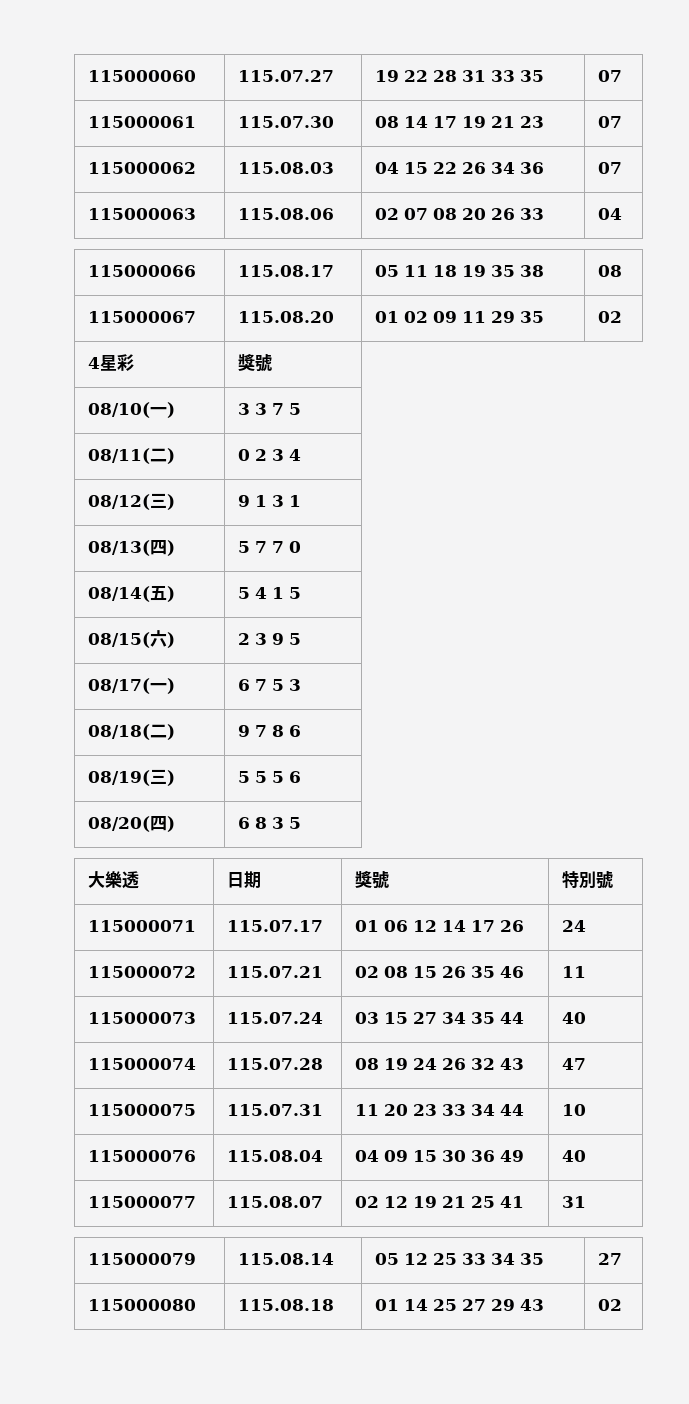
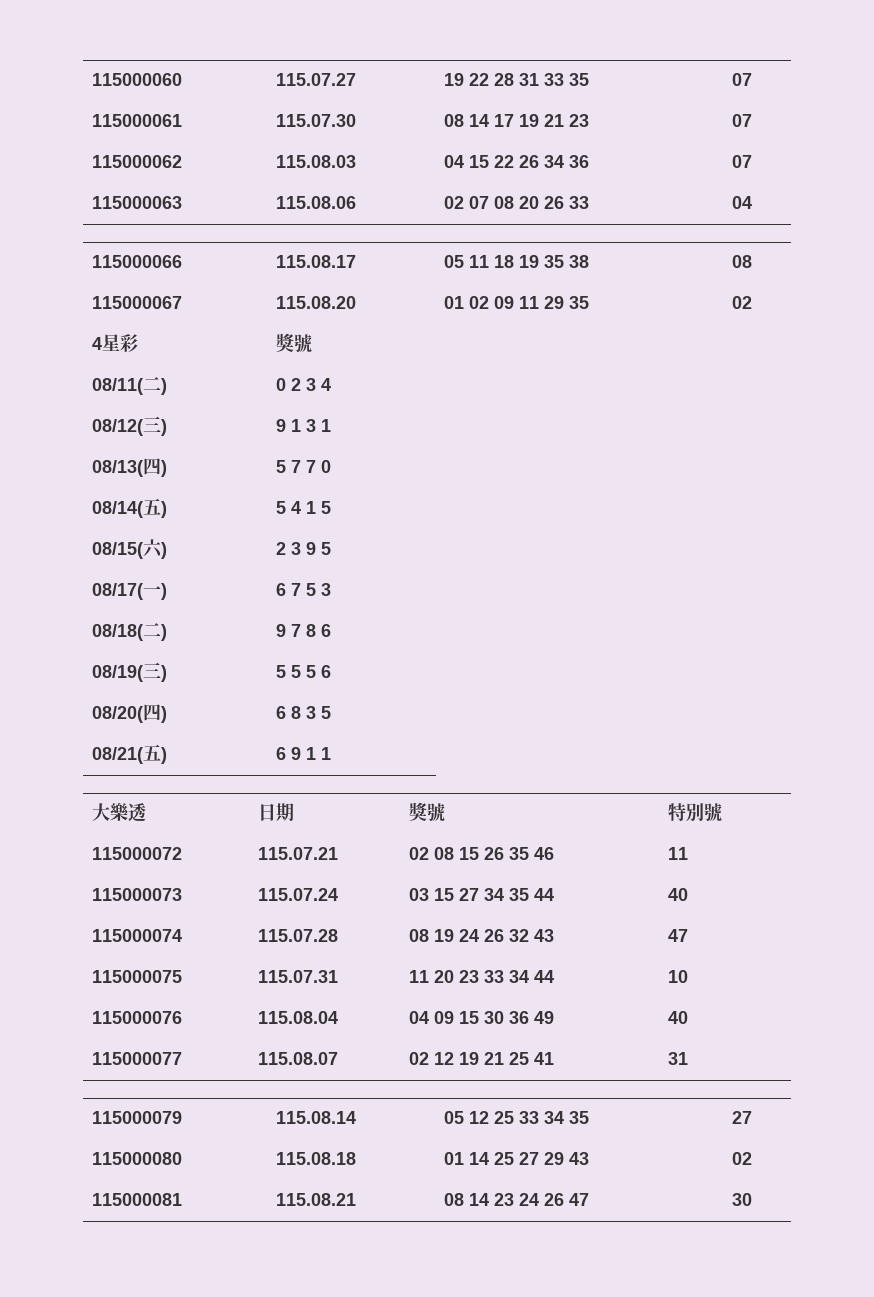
[87,402,175,418] [237,403,301,415] // 08/10(一) | 3 3 7 5 -> (313, 343) none
(301, 823) none -> [92,744,168,764] [276,747,332,760] // 08/21(五) | 6 9 1 1
[87,920,196,932] [226,920,323,932] [354,920,524,932] [561,920,586,932] // 115000071 | 115.07.17 | 01 06 12 14 17 26 | 24 -> (723, 812) none
(622, 1305) none -> [92,1193,183,1206] [276,1193,357,1206] [444,1193,590,1206] [732,1193,753,1206] // 115000081 | 115.08.21 | 08 14 23 24 26 47 | 30

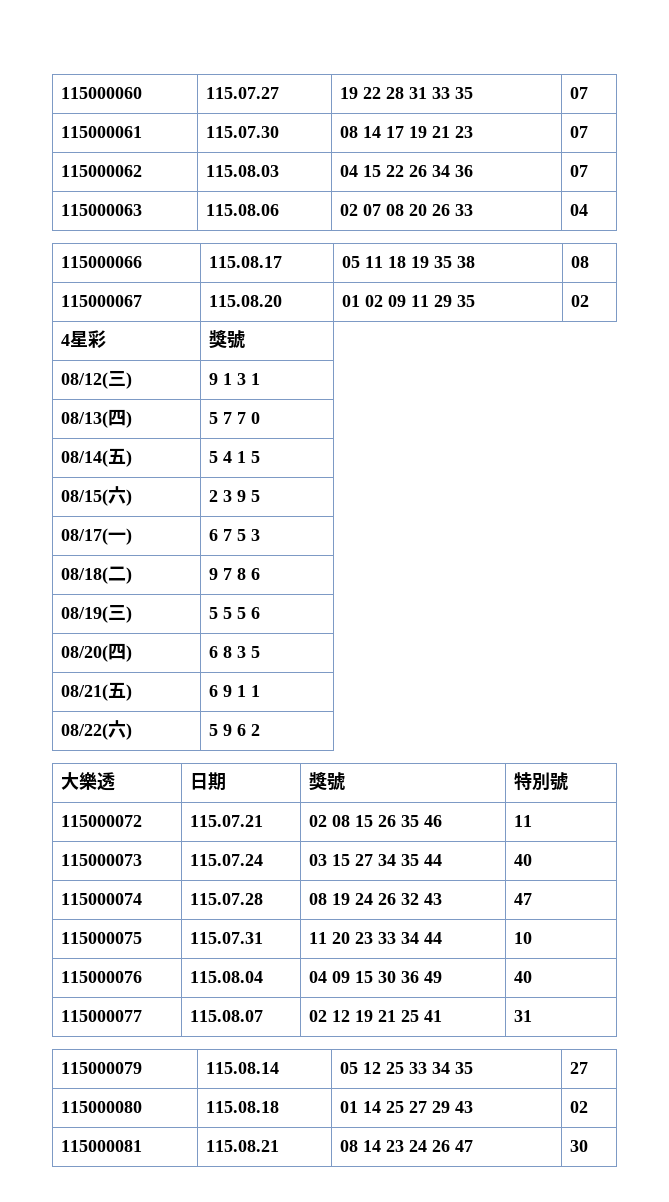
[92,377,168,395] [276,378,332,391] // 08/11(二) | 0 2 3 4 -> (246, 339) none
(332, 753) none -> [61,720,133,740] [209,724,261,736] // 08/22(六) | 5 9 6 2

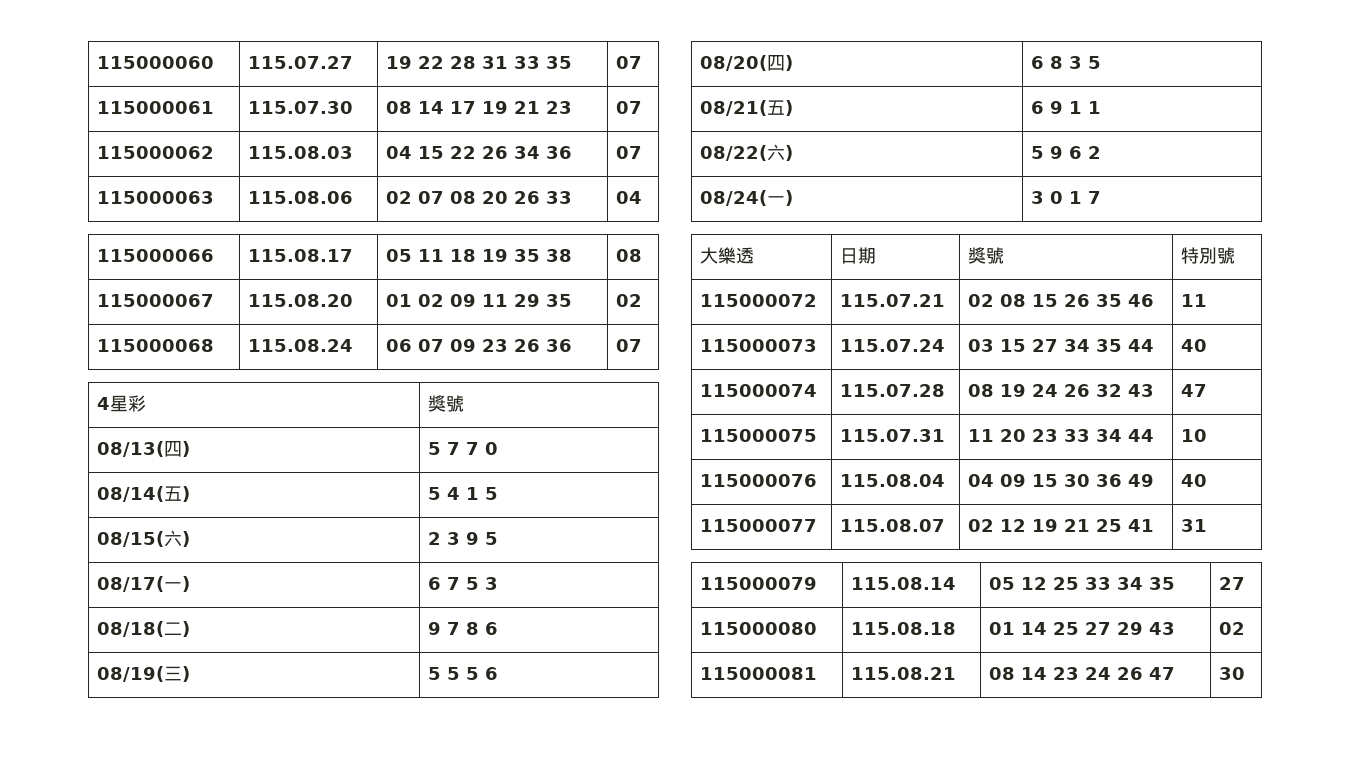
[61,330,107,348] [209,330,246,349] [61,371,133,389] [209,373,261,385] 4星彩 | 獎號 // 08/12(三) | 9 1 3 1 -> [96,339,214,352] [247,339,353,352] [385,339,572,352] [615,339,642,352] [96,395,146,412] [427,395,464,412] 115000068 | 115.08.24 | 06 07 09 23 26 36 | 07 // 4星彩 | 獎號
(261, 730) none -> [699,190,793,206] [1030,191,1101,204] // 08/24(一) | 3 0 1 7

